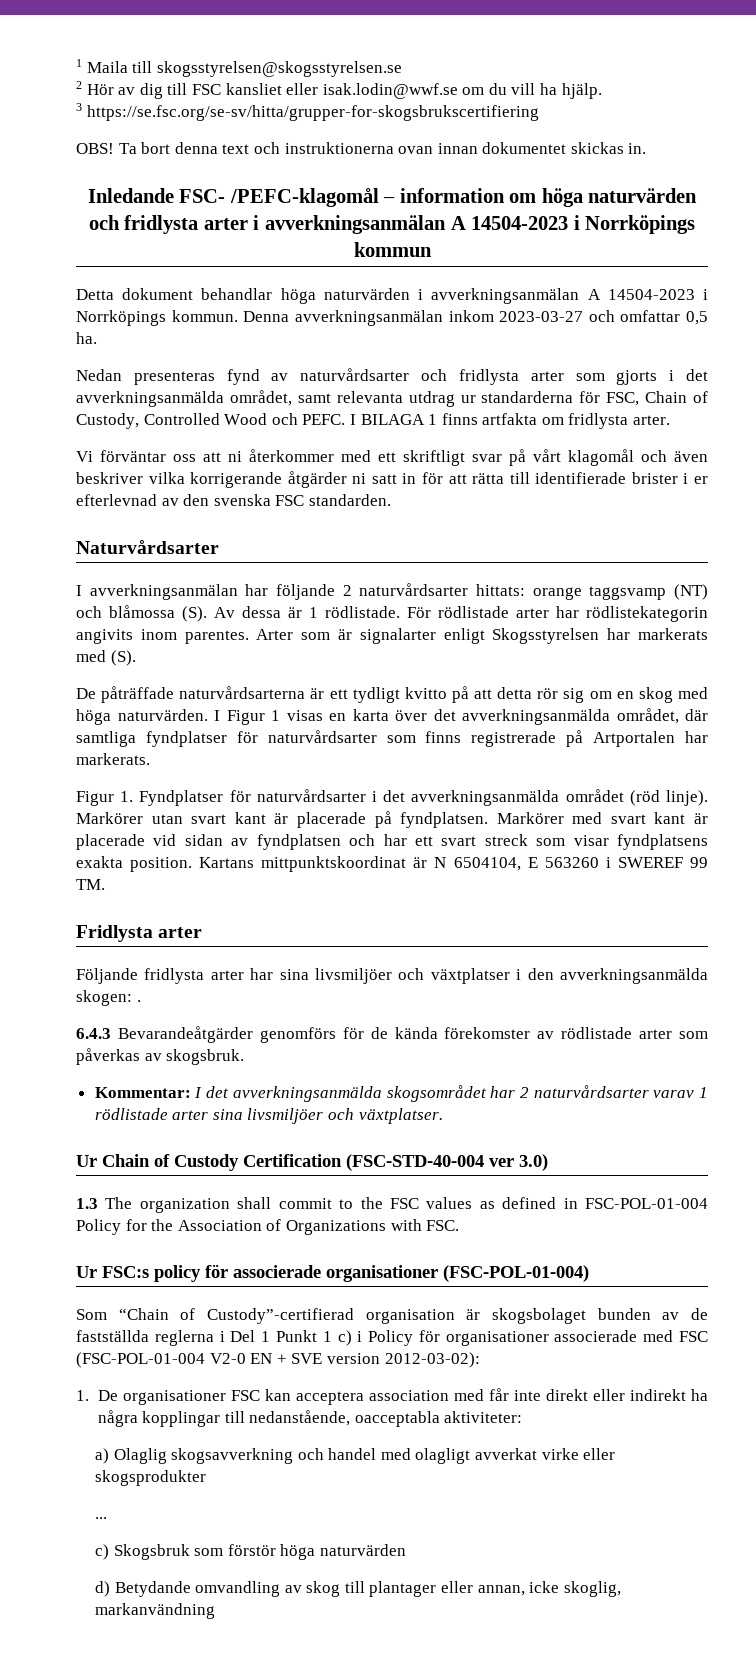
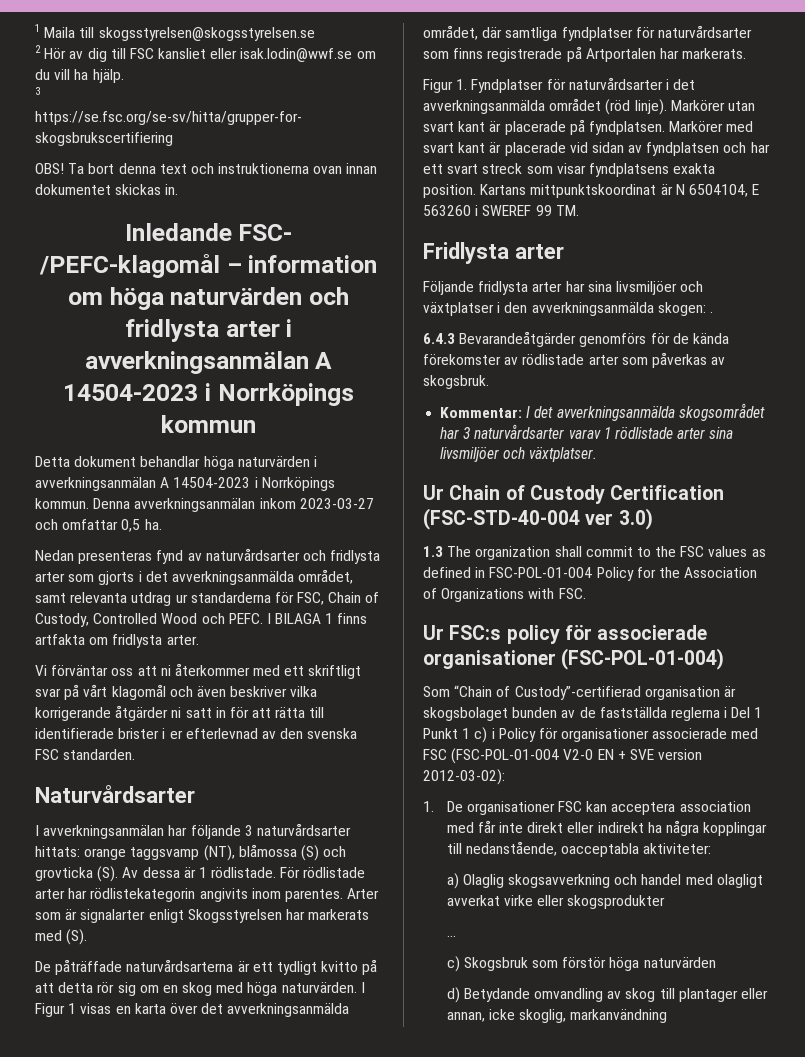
[342,585,352,596] 2 -> [244,825,253,836] 3
[674,584,708,600] [76,605,175,618] (NT) och blåmossa -> [203,844,347,861] [35,867,93,881] (NT), blåmossa (S) och grovticka
[519,1087,529,1098] 2 -> [463,427,471,439] 3

